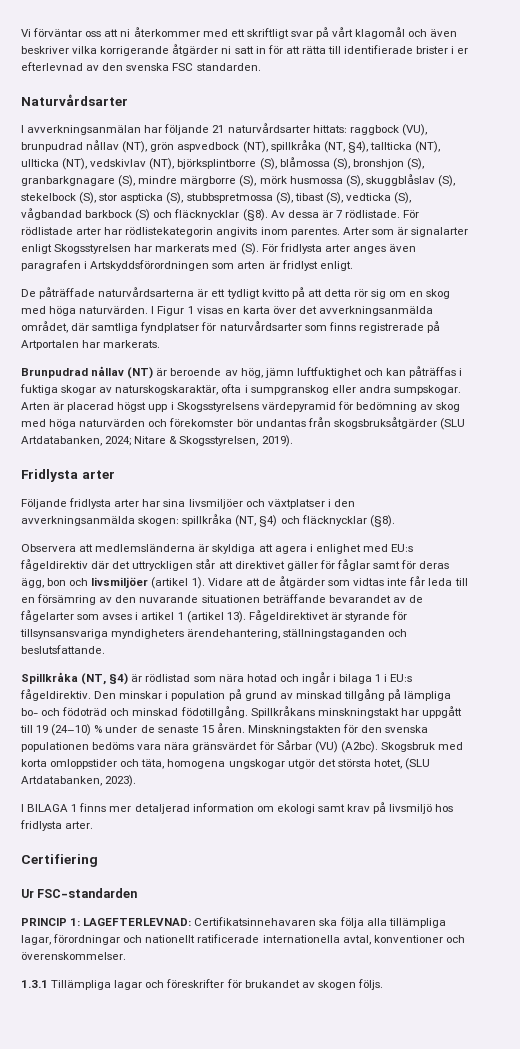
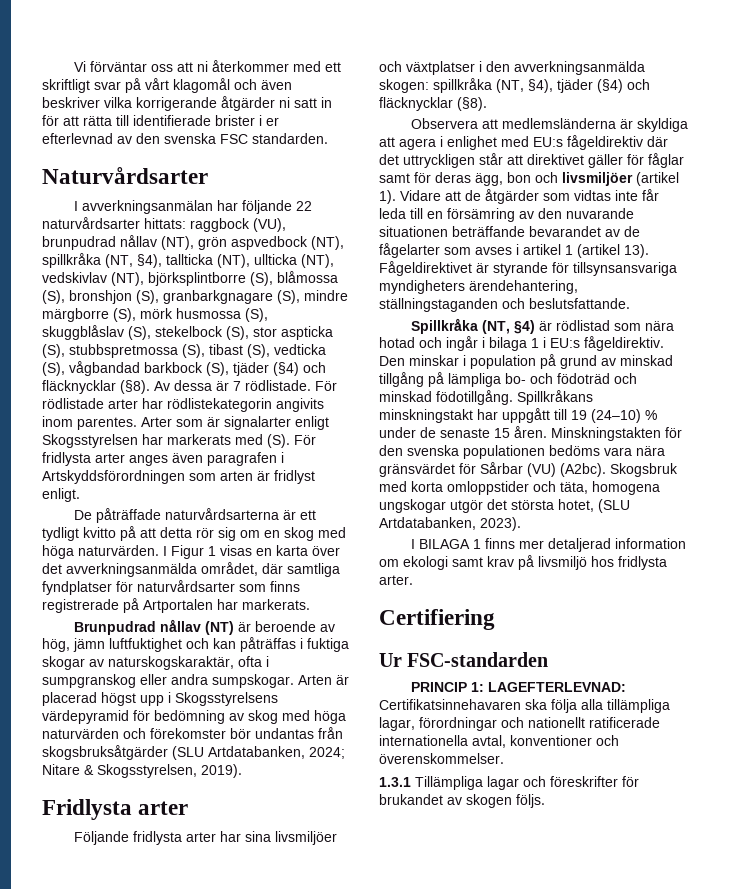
[212,125,225,133] 21 -> [295,201,312,211] 22
[135,209,151,221] (S) -> [206,362,299,376] (S), tjäder (§4)
[259,515,278,527] §4) -> [528,79,623,93] §4), tjäder (§4)

